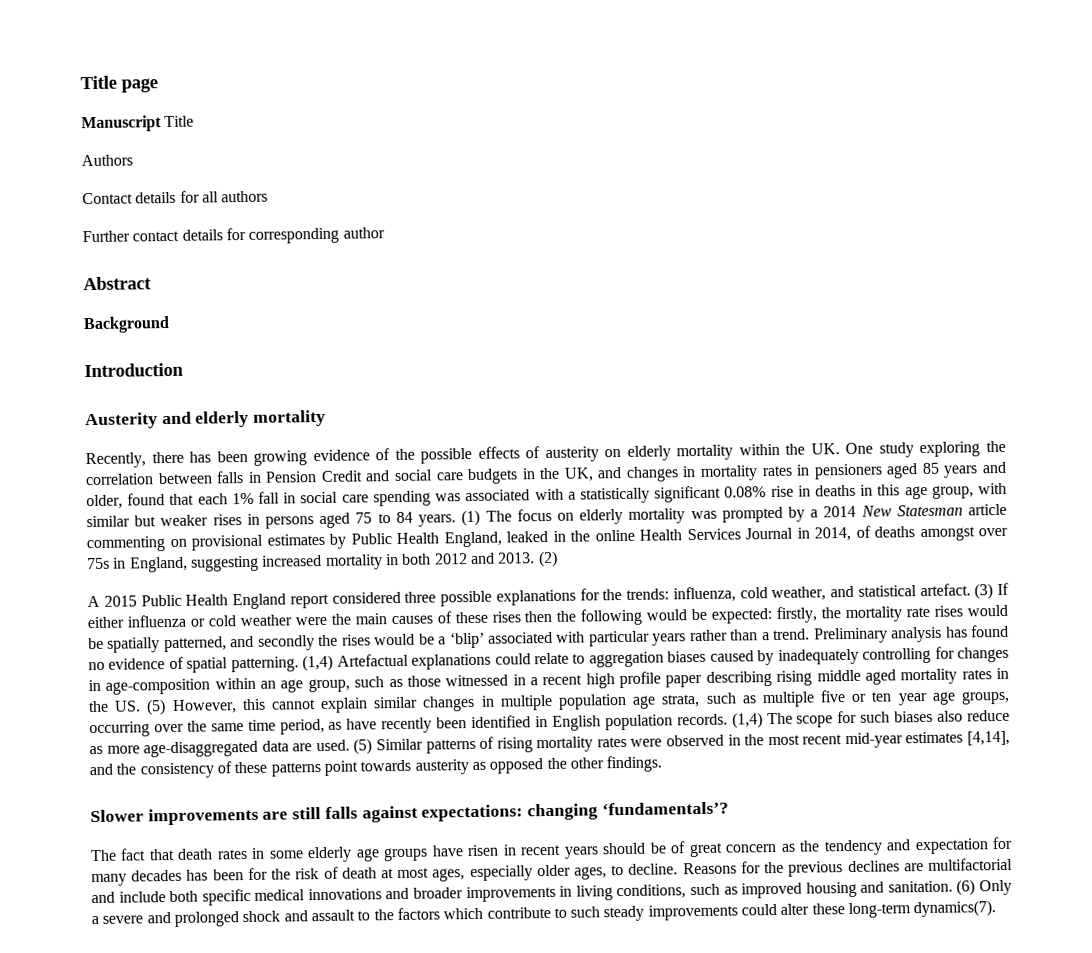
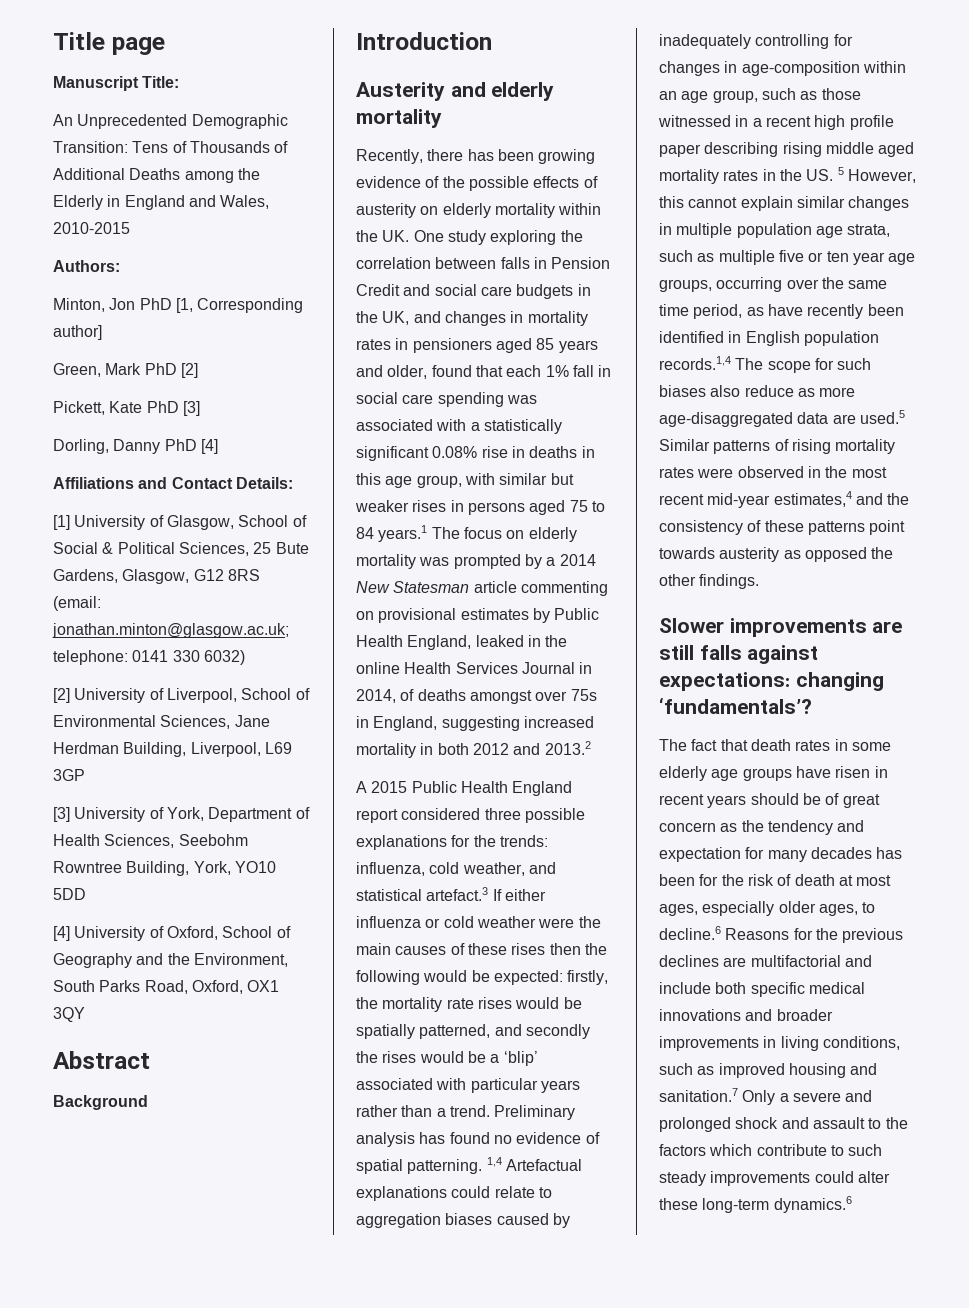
[164,115,195,128] [81,154,133,167] [82,190,269,205] [82,227,385,244] Title // Authors // Contact details for all authors // Further contact details for corresponding author -> [142,76,180,88] [53,114,288,129] [53,141,289,153] [53,168,260,183] [53,195,270,210] [53,222,130,234] [53,260,120,272] [53,298,304,313] [53,325,102,340] [53,363,198,378] [53,401,200,416] [53,439,218,454] [53,477,293,489] [53,515,307,530] [53,542,309,556] [53,569,260,584] [53,596,101,611] [52,623,289,638] [53,650,245,665] [53,688,310,703] [53,715,270,729] [53,742,292,757] [53,769,85,781] [53,807,310,822] [53,834,248,848] [53,861,276,876] [53,888,86,900] [53,926,291,941] [53,953,288,968] [53,980,280,994] [53,1007,85,1022] Title: // An Unprecedented Demographic Transition: Tens of Thousands of Additional Deaths among the Elderly in England and Wales, 2010-2015 // Authors: // Minton, Jon PhD [1, Corresponding author] // Green, Mark PhD [2] // Pickett, Kate PhD [3] // Dorling, Danny PhD [4] // Affiliations and Contact Details: // [1] University of Glasgow, School of Social & Political Sciences, 25 Bute Gardens, Glasgow, G12 8RS (email: jonathan.minton@glasgow.ac.uk; telephone: 0141 330 6032) // [2] University of Liverpool, School of Environmental Sciences, Jane Herdman Building, Liverpool, L69 3GP // [3] University of York, Department of Health Sciences, Seebohm Rowntree Building, York, YO10 5DD // [4] University of Oxford, School of Geography and the Environment, South Parks Road, Oxford, OX1 3QY
[418,509,481,527] years. (1) -> [378,525,428,542] years.1
[498,550,558,568] 2013. (2) -> [544,741,591,755] 2013.2
[919,583,994,600] artefact. (3) -> [426,887,489,901] artefact.3
[302,654,334,672] (1,4) -> [486,1157,502,1167] 1,4
[146,699,167,716] (5) -> [837,167,844,175] 5
[676,712,763,729] records. (1,4) -> [659,356,731,370] records.1,4
[315,738,373,755] used. (5) -> [859,410,905,424] used.5
[905,730,1010,746] estimates [4,14], -> [773,491,852,507] estimates,4
[628,863,679,875] decline. -> [659,926,721,940] decline.6
[887,879,976,896] sanitation. (6) -> [659,1088,738,1102] sanitation.7
[913,900,997,918] dynamics(7). -> [773,1196,852,1213] dynamics.6

